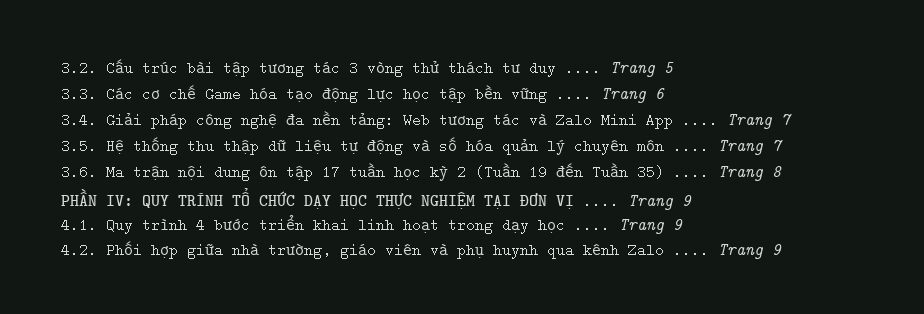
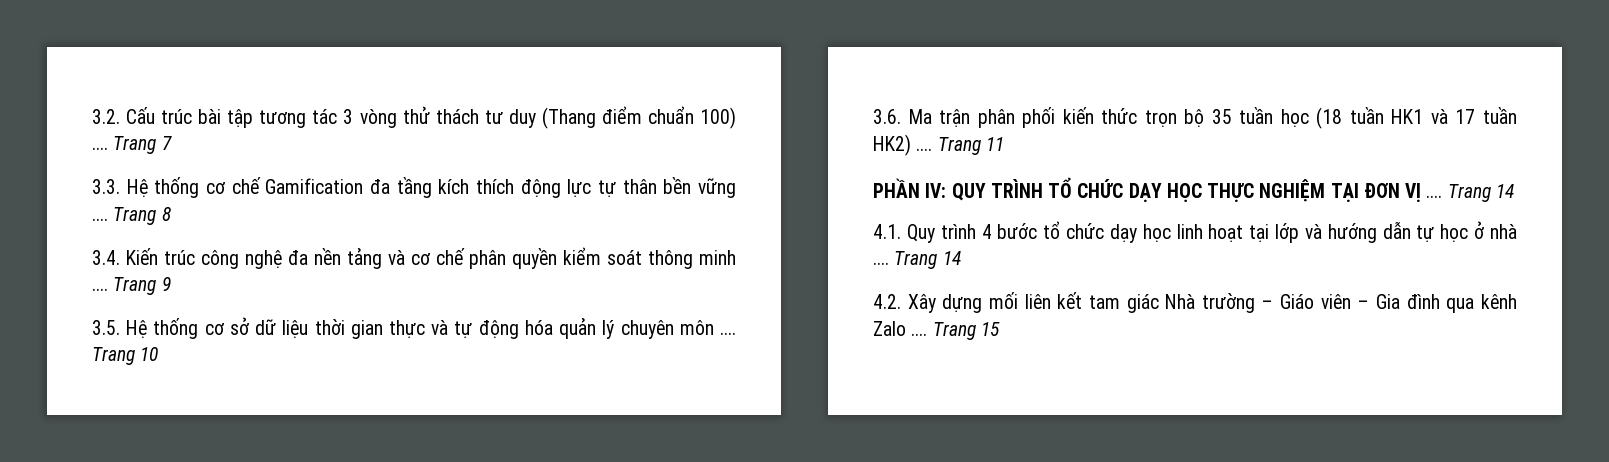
[564,61,674,77] .... Trang 5 -> [541,106,736,129] [92,136,172,154] (Thang điểm chuẩn 100) .... Trang 7
[105,85,466,103] Các cơ chế Game hóa tạo động lực học tập -> [126,177,657,198] Hệ thống cơ chế Gamification đa tầng kích thích động lực tự thân
[654,88,665,99] 6 -> [161,207,171,221] 8
[105,113,187,129] Giải pháp -> [126,248,195,265] Kiến trúc
[348,113,792,129] tảng: Web tương tác và Zalo Mini App .... Trang 7 -> [347,247,736,269] [92,277,171,295] tảng và cơ chế phân quyền kiểm soát thông minh .... Trang 9
[186,137,457,155] thu thập dữ liệu tự động và số -> [204,317,519,339] cơ sở dữ liệu thời gian thực và tự động
[771,140,783,151] 7 -> [140,347,159,361] 10
[177,163,782,181] nội dung ôn tập 17 tuần học kỳ 2 (Tuần 19 đến Tuần 35) .... Trang 8 -> [977,107,1517,129] [873,134,1004,156] phân phối kiến thức trọn bộ 35 tuần học (18 tuần HK1 và 17 tuần HK2) .... Trang 11
[681,195,692,206] 9 -> [1495,184,1514,198] 14
[258,215,683,234] triển khai linh hoạt trong dạy học .... Trang 9 -> [1043,221,1518,243] [873,251,961,269] tổ chức dạy học linh hoạt tại lớp và hướng dẫn tự học ở nhà .... Trang 14
[105,241,538,259] Phối hợp giữa nhà trường, giáo viên và phụ huynh -> [907,292,1440,313] Xây dựng mối liên kết tam giác Nhà trường – Giáo viên – Gia đình
[771,244,782,255] 9 -> [980,322,1000,336] 15

